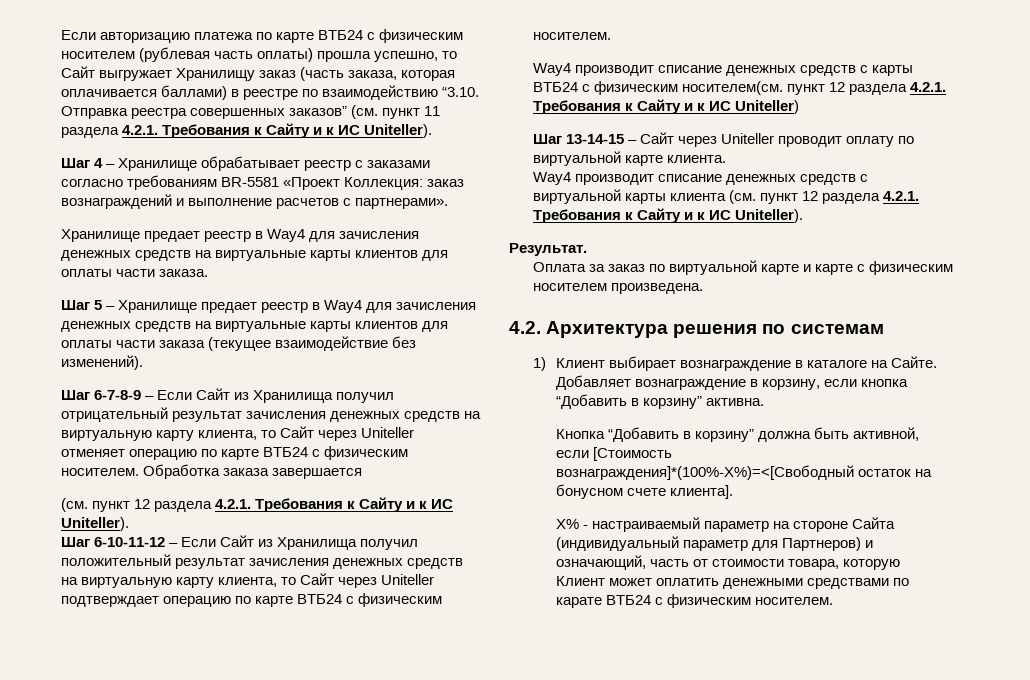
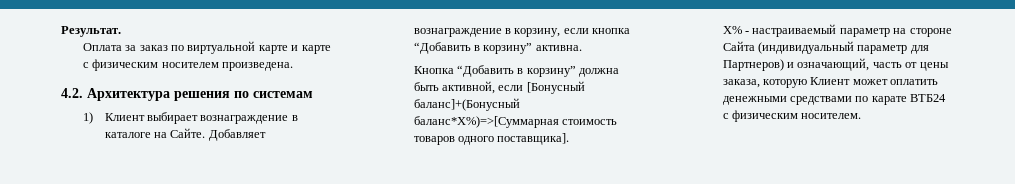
[60,29,463,43] [60,47,457,62] [60,66,455,81] [60,85,479,100] [60,105,440,119] [60,123,432,138] [60,156,430,171] [60,175,464,190] [60,194,448,209] [60,229,419,242] [60,250,448,261] [60,269,208,277] [60,300,476,313] [60,321,448,332] [60,336,416,351] [60,355,143,370] [60,388,394,403] [60,407,481,422] [60,426,414,441] [60,446,408,460] [60,464,362,479] [60,497,454,512] [60,517,129,531] [60,535,418,550] [60,554,463,569] [60,573,434,588] [60,593,442,607] [532,32,611,40] [532,63,913,76] [532,81,946,95] [532,99,799,114] [532,132,914,147] [532,151,726,166] [532,172,868,185] [532,189,919,204] [532,208,803,223] Если авторизацию платежа по карте ВТБ24 с физическим носителем (рублевая часть оплаты) прошла успешно, то Сайт выгружает Хранилищу заказ (часть заказа, которая оплачивается баллами) в реестре по взаимодействию “3.10. Отправка реестра совершенных заказов” (см. пункт 11 раздела 4.2.1. Требования к Сайту и к ИС Uniteller). // Шаг 4 – Хранилище обрабатывает реестр с заказами согласно требованиям BR-5581 «Проект Коллекция: заказ вознаграждений и выполнение расчетов с партнерами». // Хранилище предает реестр в Way4 для зачисления денежных средств на виртуальные карты клиентов для оплаты части заказа. // Шаг 5 – Хранилище предает реестр в Way4 для зачисления денежных средств на виртуальные карты клиентов для оплаты части заказа (текущее взаимодействие без изменений). // Шаг 6-7-8-9 – Если Сайт из Хранилища получил отрицательный результат зачисления денежных средств на виртуальную карту клиента, то Сайт через Uniteller отменяет операцию по карте ВТБ24 с физическим носителем. Обработка заказа завершается // (см. пункт 12 раздела 4.2.1. Требования к Сайту и к ИС Uniteller). // Шаг 6-10-11-12 – Если Сайт из Хранилища получил положительный результат зачисления денежных средств на виртуальную карту клиента, то Сайт через Uniteller подтверждает операцию по карте ВТБ24 с физическим носителем. // Way4 производит списание денежных средств с карты ВТБ24 с физическим носителем(см. пункт 12 раздела 4.2.1. Требования к Сайту и к ИС Uniteller) // Шаг 13-14-15 – Сайт через Uniteller проводит оплату по виртуальной карте клиента. // Way4 производит списание денежных средств с виртуальной карты клиента (см. пункт 12 раздела 4.2.1. Требования к Сайту и к ИС Uniteller). // -> (61, 31) none
[593,447,673,461] [556,465,933,480] [556,484,734,499] [Стоимость вознаграждения]*(100%-X%)=<[Свободный остаток на бонусном счете клиента]. -> [526,81,585,94] [413,98,520,111] [413,116,618,128] [413,133,570,145] [Бонусный баланс]+(Бонусный баланс*X%)=>[Суммарная стоимость товаров одного поставщика].
[712,559,840,570] стоимости товара, -> [919,62,949,71] [722,79,760,88] цены заказа,

